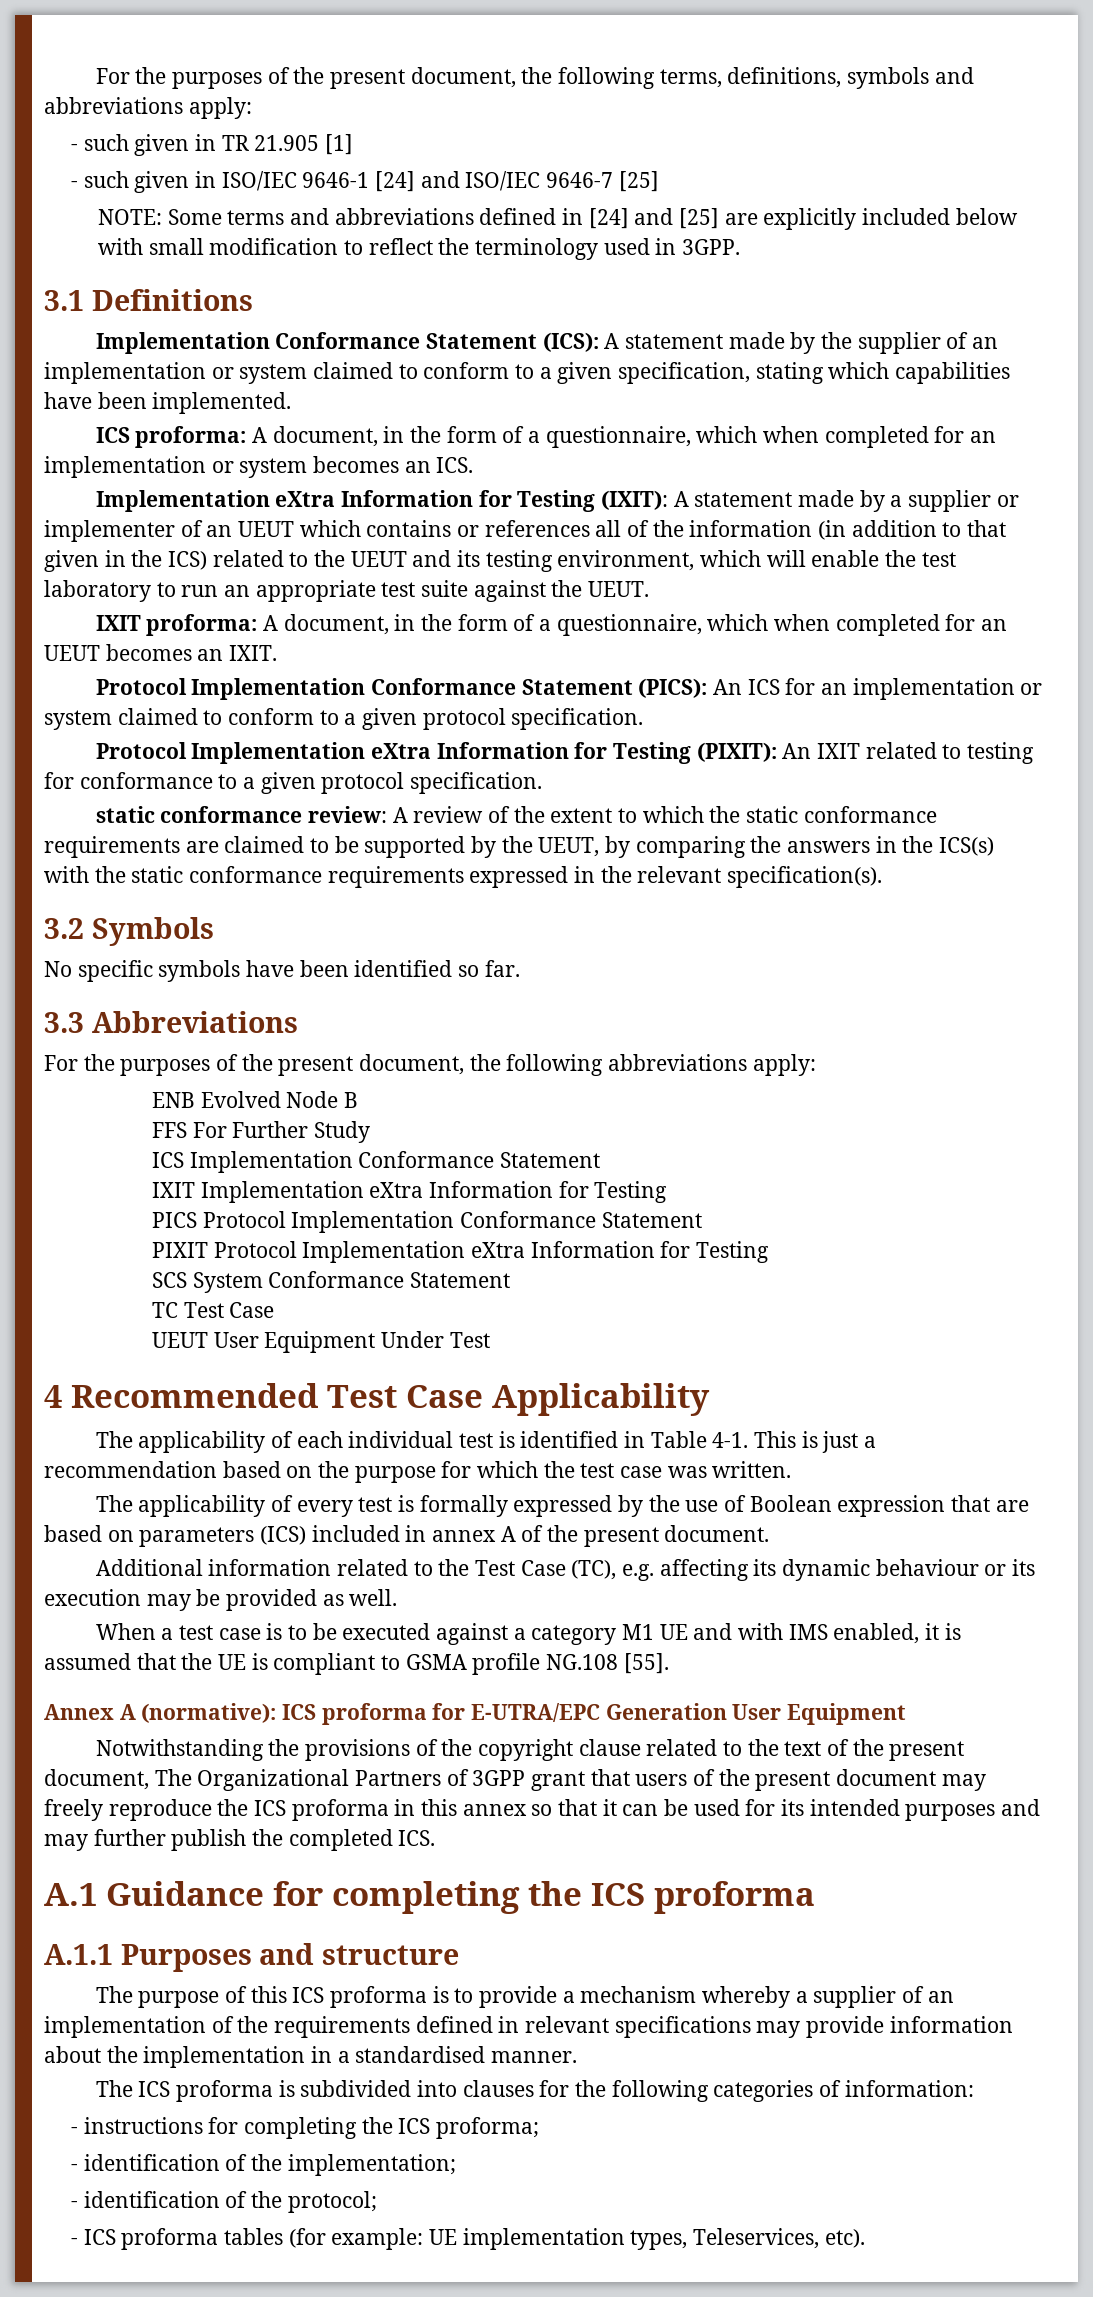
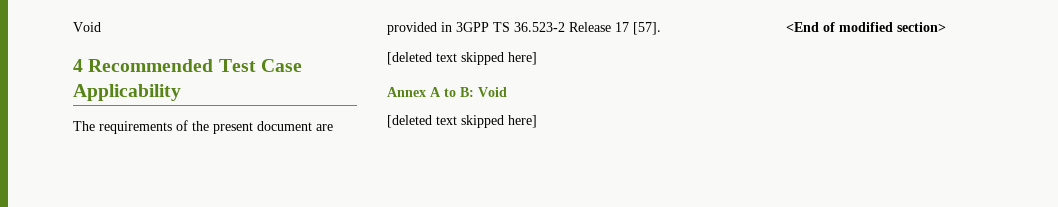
[95,67,974,89] [44,97,252,119] [70,134,353,156] [70,171,659,193] [97,208,1018,230] [97,238,740,260] [44,289,253,311] [95,332,999,354] [44,362,1011,384] [44,392,292,414] [95,426,997,448] [44,456,474,478] [95,490,1019,512] [44,520,1007,542] [44,550,956,572] [44,580,650,602] [95,614,1008,636] [44,644,278,661] [95,678,1043,700] [44,708,644,730] [95,742,1035,764] [44,772,543,794] [95,806,937,823] [44,836,995,858] [44,866,883,888] [44,917,214,946] [44,960,520,982] [44,1011,298,1033] [44,1054,816,1076] [151,1091,358,1108] [151,1121,370,1143] [151,1151,600,1173] [151,1181,668,1203] [151,1211,702,1233] [151,1241,769,1263] [151,1271,510,1293] [151,1302,275,1318] [151,1331,490,1353] For the purposes of the present document, the following terms, definitions, symbols and abbreviations apply: // - such given in TR 21.905 [1] // - such given in ISO/IEC 9646-1 [24] and ISO/IEC 9646-7 [25] // NOTE: Some terms and abbreviations defined in [24] and [25] are explicitly included below with small modification to reflect the terminology used in 3GPP. // 3.1 Definitions // Implementation Conformance Statement (ICS): A statement made by the supplier of an implementation or system claimed to conform to a given specification, stating which capabilities have been implemented. // ICS proforma: A document, in the form of a questionnaire, which when completed for an implementation or system becomes an ICS. // Implementation eXtra Information for Testing (IXIT): A statement made by a supplier or implementer of an UEUT which contains or references all of the information (in addition to that given in the ICS) related to the UEUT and its testing environment, which will enable the test laboratory to run an appropriate test suite against the UEUT. // IXIT proforma: A document, in the form of a questionnaire, which when completed for an UEUT becomes an IXIT. // Protocol Implementation Conformance Statement (PICS): An ICS for an implementation or system claimed to conform to a given protocol specification. // Protocol Implementation eXtra Information for Testing (PIXIT): An IXIT related to testing for conformance to a given protocol specification. // static conformance review: A review of the extent to which the static conformance requirements are claimed to be supported by the UEUT, by comparing the answers in the ICS(s) with the static conformance requirements expressed in the relevant specification(s). // 3.2 Symbols // No specific symbols have been identified so far. // 3.3 Abbreviations // For the purposes of the present document, the following abbreviations apply: // ENB Evolved Node B // FFS For Further Study // ICS Implementation Conformance Statement // IXIT Implementation eXtra Information for Testing // PICS Protocol Implementation Conformance Statement // PIXIT Protocol Implementation eXtra Information for Testing // SCS System Conformance Statement // TC Test Case // UEUT User Equipment Under Test -> [73,22,101,32] Void
[138,1431,877,1453] [44,1461,792,1483] [95,1495,1029,1517] [44,1525,770,1547] [95,1559,1036,1581] [44,1589,398,1611] [95,1623,961,1645] [44,1653,669,1675] [44,1703,907,1725] [95,1739,965,1761] [44,1769,986,1791] [44,1799,1041,1821] [44,1829,436,1851] [44,1881,815,1914] [44,1943,460,1972] [95,1986,954,2008] [44,2016,1013,2038] [44,2046,578,2068] [95,2080,974,2102] [70,2117,539,2139] [70,2154,456,2176] [70,2191,377,2213] [70,2228,865,2250] applicability of each individual test is identified in Table 4-1. This is just a recommendation based on the purpose for which the test case was written. // The applicability of every test is formally expressed by the use of Boolean expression that are based on parameters (ICS) included in annex A of the present document. // Additional information related to the Test Case (TC), e.g. affecting its dynamic behaviour or its execution may be provided as well. // When a test case is to be executed against a category M1 UE and with IMS enabled, it is assumed that the UE is compliant to GSMA profile NG.108 [55]. // Annex A (normative): ICS proforma for E-UTRA/EPC Generation User Equipment // Notwithstanding the provisions of the copyright clause related to the text of the present document, The Organizational Partners of 3GPP grant that users of the present document may freely reproduce the ICS proforma in this annex so that it can be used for its intended purposes and may further publish the completed ICS. // A.1 Guidance for completing the ICS proforma // A.1.1 Purposes and structure // The purpose of this ICS proforma is to provide a mechanism whereby a supplier of an implementation of the requirements defined in relevant specifications may provide information about the implementation in a standardised manner. // The ICS proforma is subdivided into clauses for the following categories of information: // - instructions for completing the ICS proforma; // - identification of the implementation; // - identification of the protocol; // - ICS proforma tables (for example: UE implementation types, Teleservices, etc). -> [99,120,333,134] [387,22,661,35] [387,52,537,65] [387,87,507,97] [387,115,537,128] [786,22,947,32] requirements of the present document are provided in 3GPP TS 36.523-2 Release 17 [57]. // [deleted text skipped here] // Annex A to B: Void // [deleted text skipped here] // <End of modified section>

